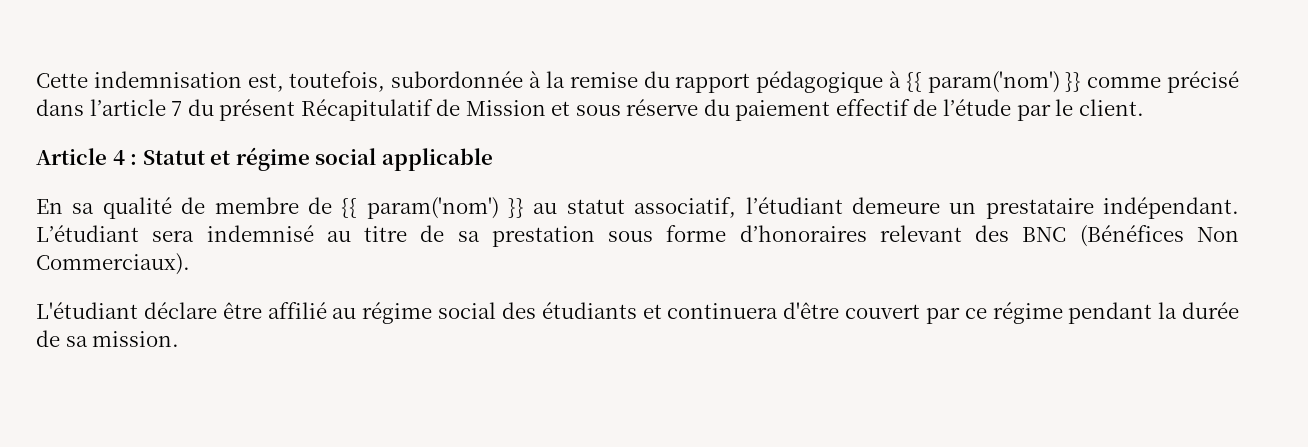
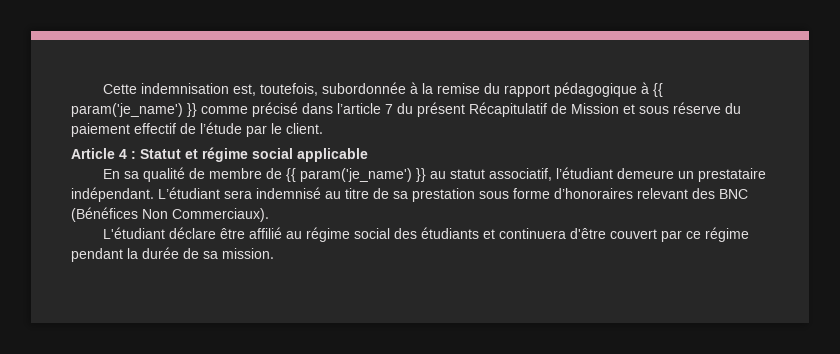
[927,71,1060,93] param('nom') -> [71,103,183,117] param('je_name')
[366,197,499,219] param('nom') -> [300,168,413,182] param('je_name')

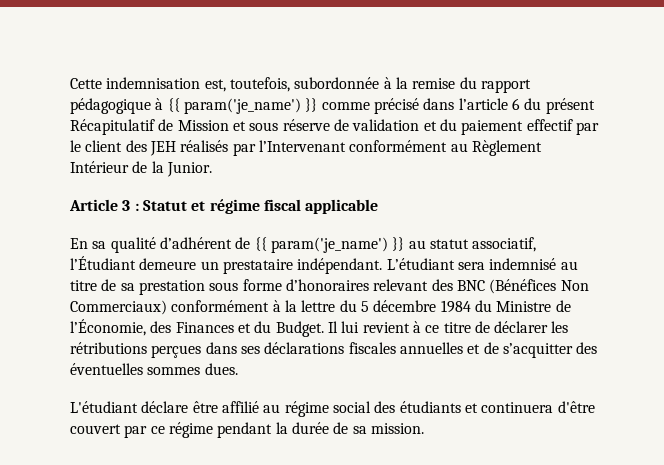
[385,104,393,114] 7 -> [511,98,520,110] 6
[725,103,741,114] [71,122,323,137] du paiement effectif de l’étude par le client. -> [333,119,599,135] [70,140,542,156] [70,161,212,177] de validation et du paiement effectif par le client des JEH réalisés par l’Intervenant conformément au Règlement Intérieur de la Junior.
[119,149,127,159] 4 -> [122,200,131,211] 3
[252,148,293,159] social -> [263,199,301,211] fiscal
[189,168,263,179] de membre -> [159,237,232,249] d’adhérent
[556,167,614,179] l’étudiant -> [70,256,136,270] l’Étudiant
[172,208,269,222] Commerciaux). -> [70,300,571,315] [70,319,569,337] [70,342,598,358] [70,363,238,375] Commerciaux) conformément à la lettre du 5 décembre 1984 du Ministre de l’Économie, des Finances et du Budget. Il lui revient à ce titre de déclarer les rétributions perçues dans ses déclarations fiscales annuelles et de s’acquitter des éventuelles sommes dues.

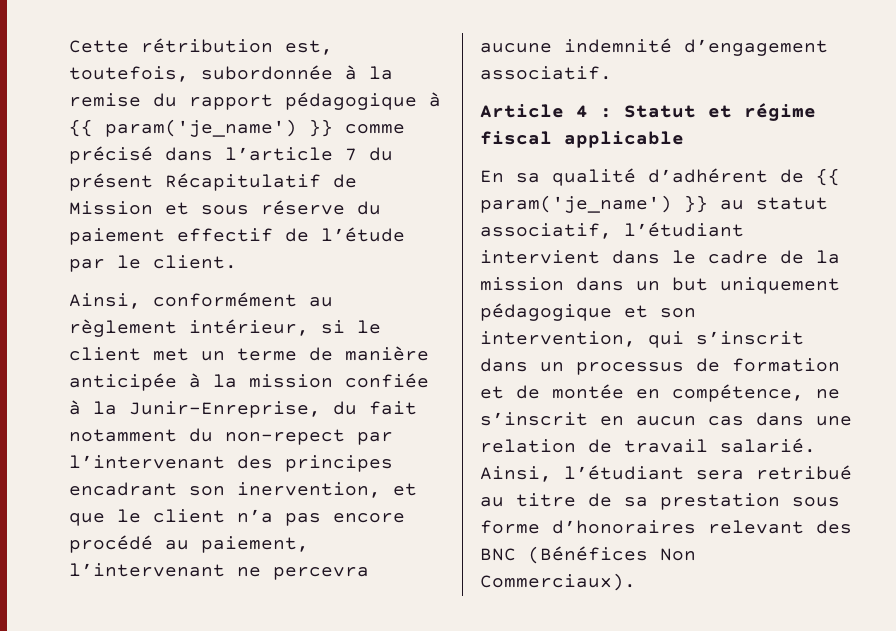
[106,77,201,89] indemnisation -> [141,38,273,53] rétribution
[511,98,520,110] 6 -> [345,148,357,161] 7
[333,119,599,135] [70,140,542,156] [70,161,212,177] de validation et du paiement effectif par le client des JEH réalisés par l’Intervenant conformément au Règlement Intérieur de la Junior. -> [357,201,381,215] [69,227,405,245] [69,255,237,272] [69,292,333,309] [69,319,381,337] [69,346,429,361] [69,373,429,391] [69,400,417,418] [69,428,393,445] [69,455,393,472] [69,482,417,498] [69,509,405,526] [69,535,309,553] [69,563,369,580] [480,38,828,56] [480,66,612,80] du paiement effectif de l’étude par le client. // Ainsi, conformément au règlement intérieur, si le client met un terme de manière anticipée à la mission confiée à la Junir-Enreprise, du fait notamment du non-repect par l’intervenant des principes encadrant son inervention, et que le client n’a pas encore procédé au paiement, l’intervenant ne percevra aucune indemnité d’engagement associatif.
[122,200,131,211] 3 -> [576,105,588,117] 4
[70,256,557,274] l’Étudiant demeure un prestataire indépendant. L’étudiant sera indemnisé -> [624,222,744,237] [480,250,840,264] [480,277,840,294] [480,303,696,321] [480,331,804,348] [480,358,840,375] [480,384,840,402] [480,412,852,426] [480,438,816,453] [480,465,852,482] l’étudiant intervient dans le cadre de la mission dans un but uniquement pédagogique et son intervention, qui s’inscrit dans un processus de formation et de montée en compétence, ne s’inscrit en aucun cas dans une relation de travail salarié. Ainsi, l’étudiant sera retribué
[70,300,571,315] [70,319,569,337] [70,342,598,358] [70,363,238,375] [70,401,595,417] [70,422,424,438] Commerciaux) conformément à la lettre du 5 décembre 1984 du Ministre de l’Économie, des Finances et du Budget. Il lui revient à ce titre de déclarer les rétributions perçues dans ses déclarations fiscales annuelles et de s’acquitter des éventuelles sommes dues. // L'étudiant déclare être affilié au régime social des étudiants et continuera d'être couvert par ce régime pendant la durée de sa mission. -> [480,573,636,591] Commerciaux).

